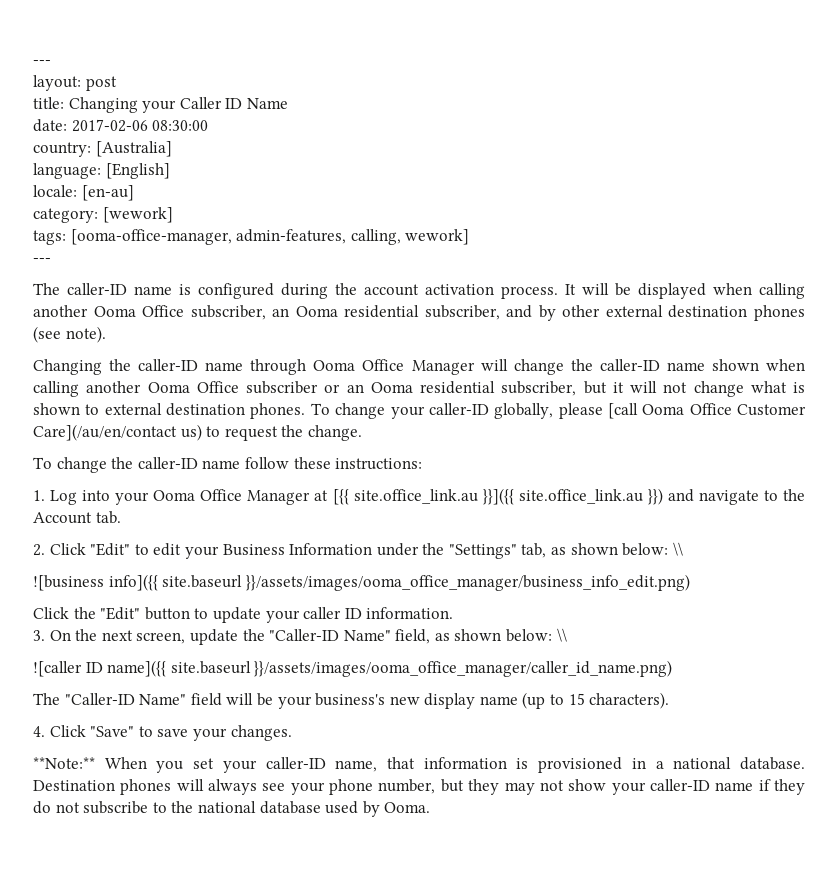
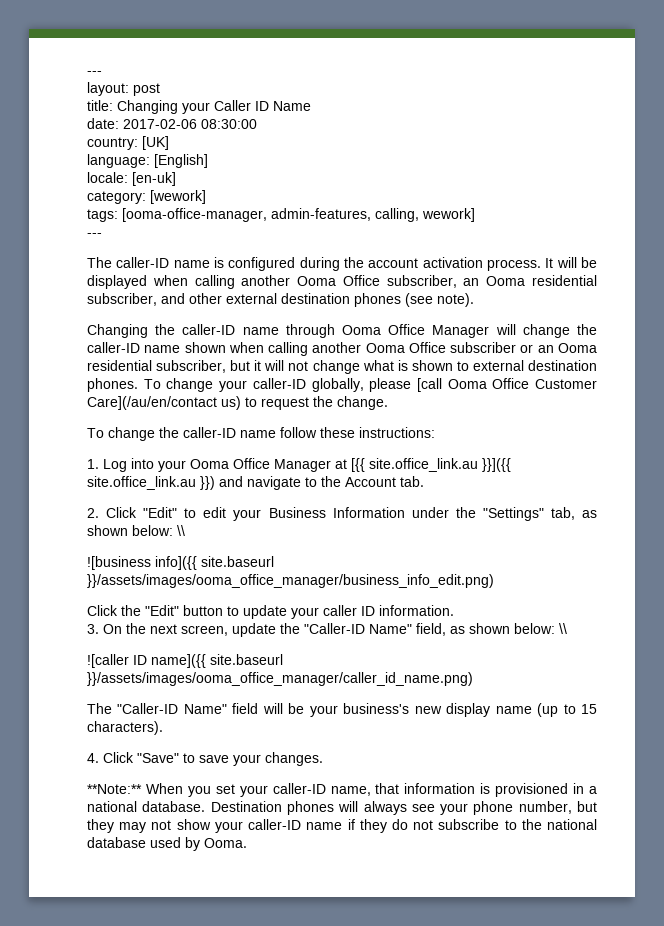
[95,141,172,157] [Australia] -> [142,136,169,150] [UK]
[81,185,134,201] [en-au] -> [132,172,176,186] [en-uk]
[538,305,556,321] by -> (185, 298) none

